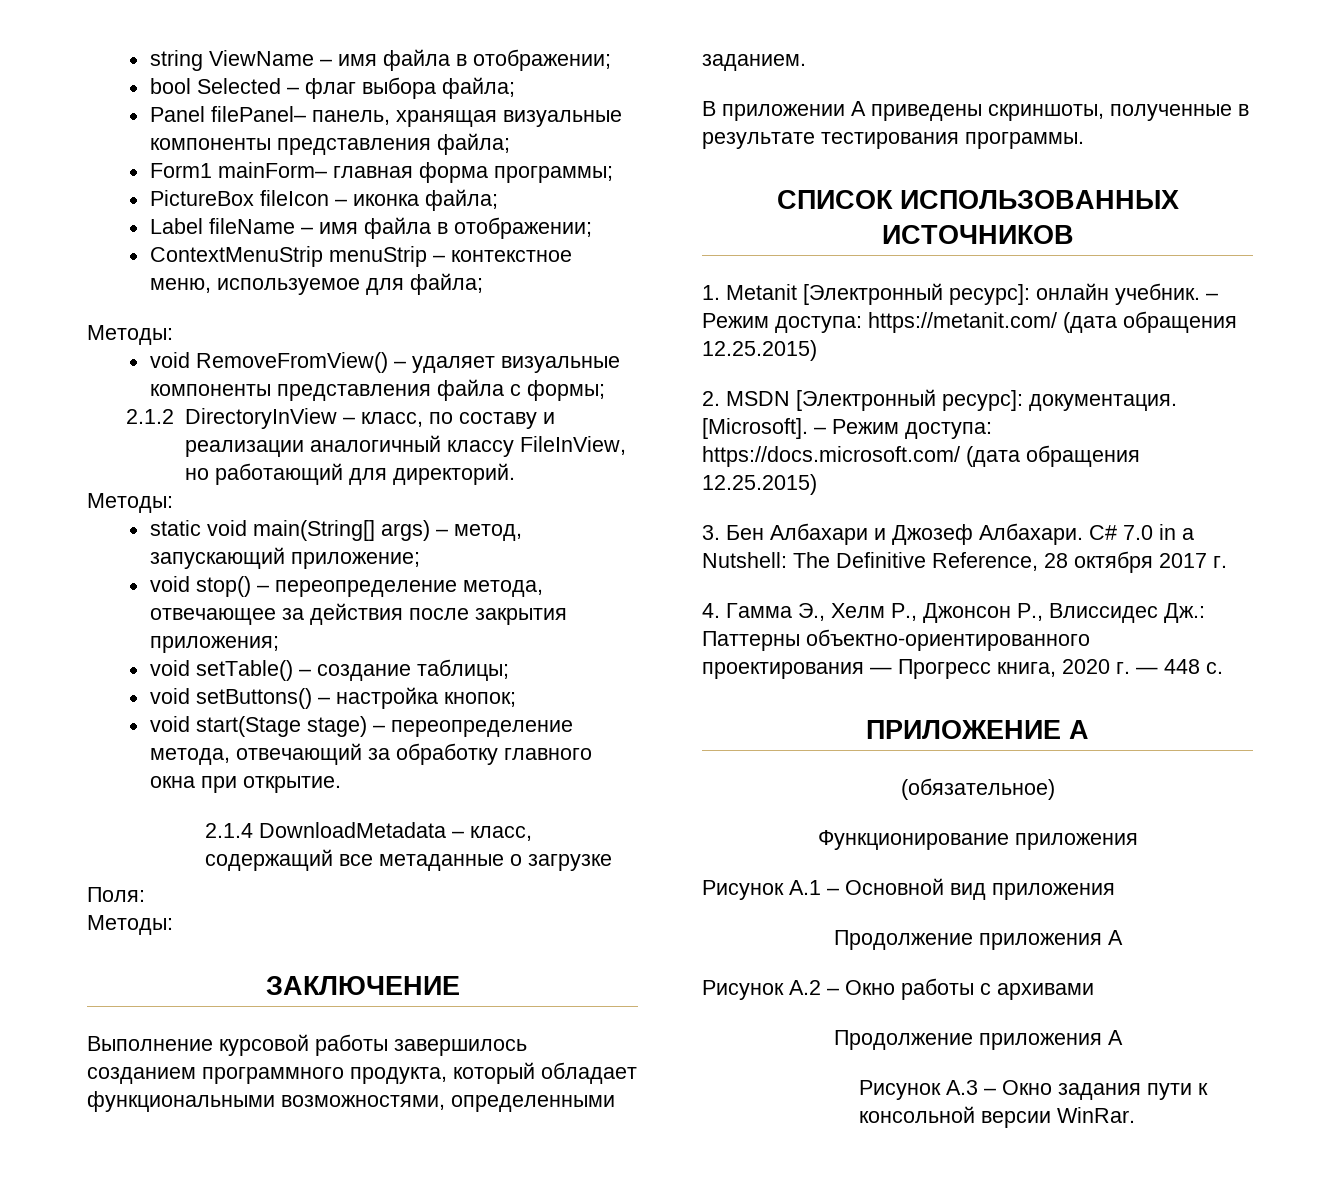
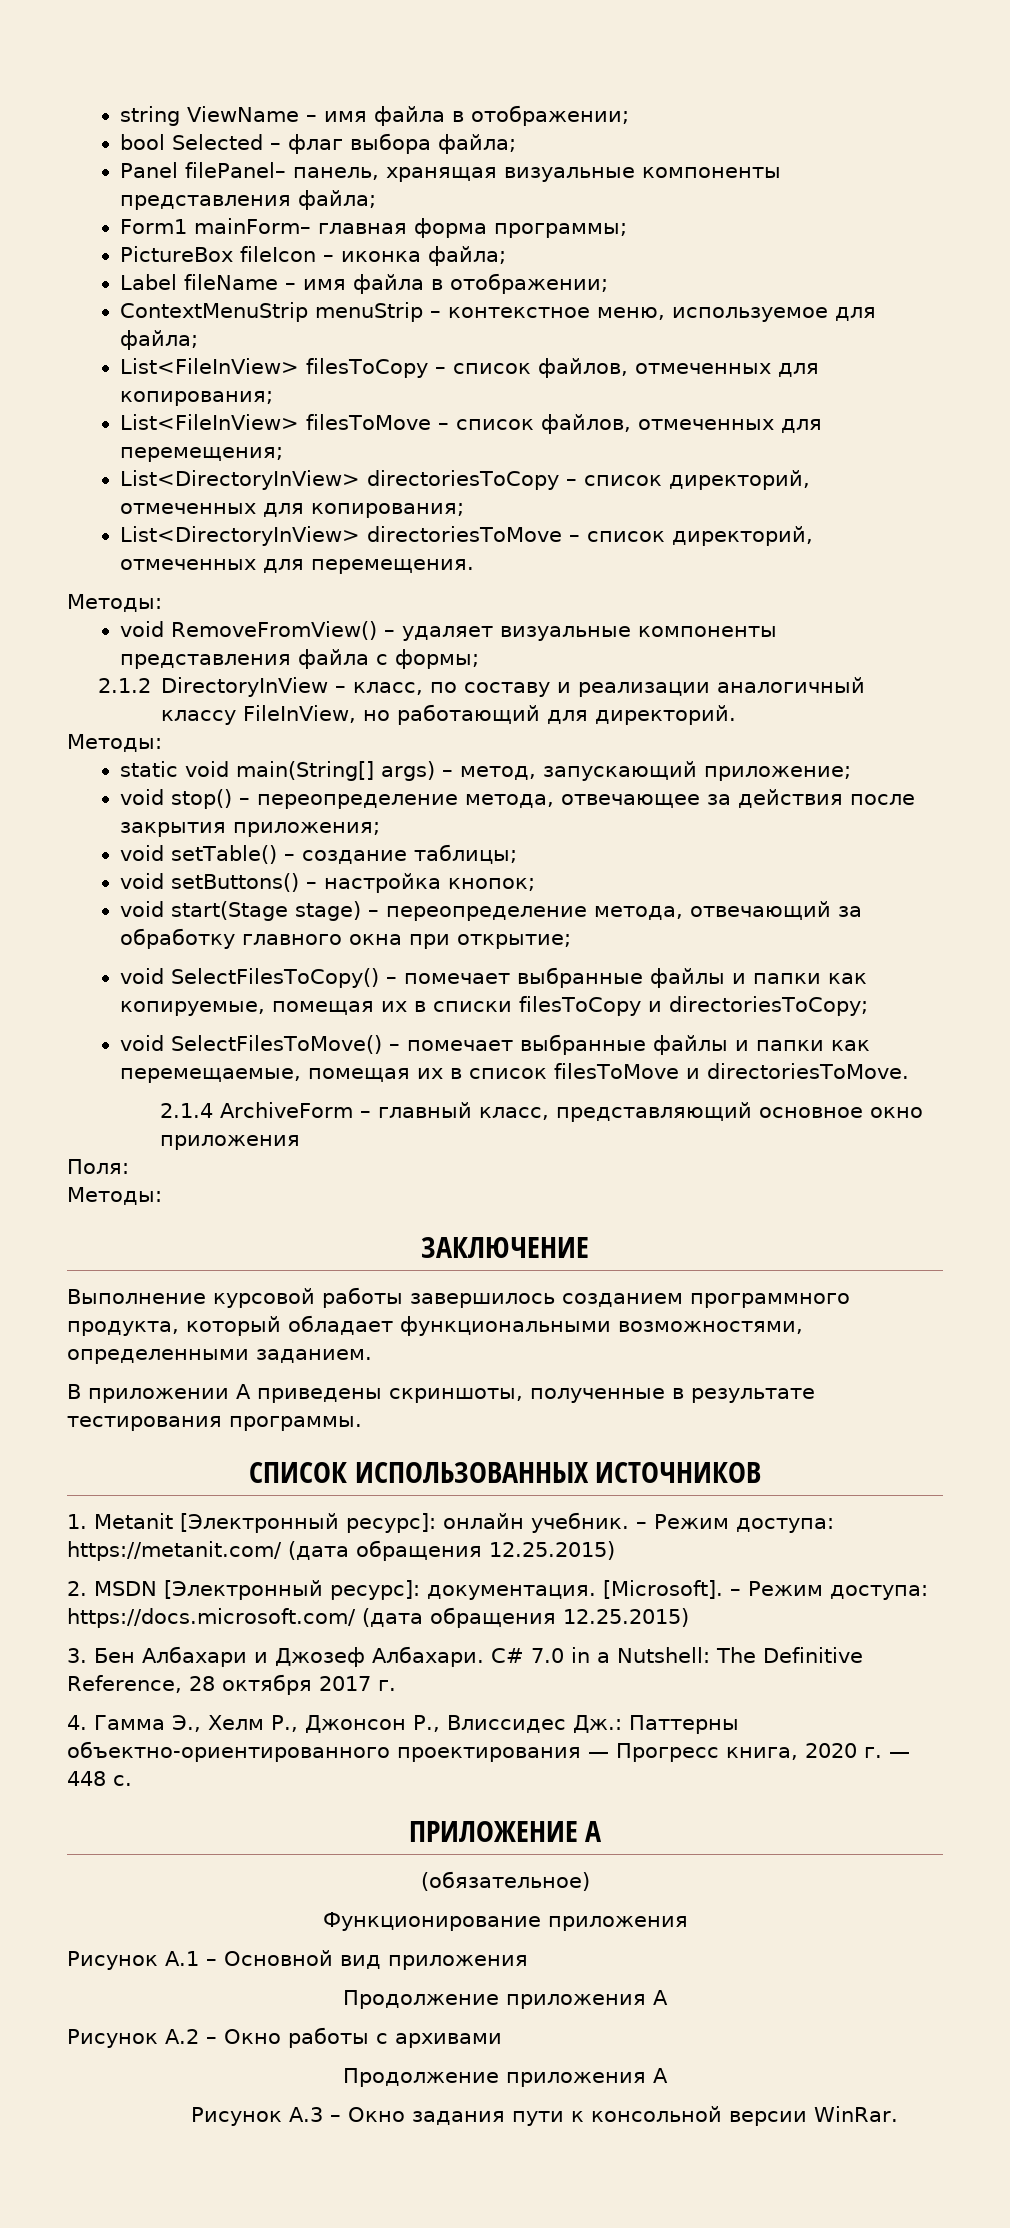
(483, 284) none -> [120,358,820,378] [120,391,274,406] [120,414,823,434] [120,447,284,462] [120,470,811,490] [120,503,465,518] [120,526,814,546] [120,559,475,574] // List<FileInView> filesToCopy – список файлов, отмеченных для копирования; // List<FileInView> filesToMove – список файлов, отмеченных для перемещения; // List<DirectoryInView> directoriesToCopy – список директорий, отмеченных для копирования; // List<DirectoryInView> directoriesToMove – список директорий, отмеченных для перемещения.
[242,776,341,793] [204,822,532,841] [204,849,612,871] открытие. // 2.1.4 DownloadMetadata – класс, содержащий все метаданные о загрузке -> [457,934,572,949] [120,967,868,988] [120,996,869,1016] [120,1034,871,1055] [120,1063,910,1083] [159,1102,923,1122] [159,1135,300,1150] открытие; // void SelectFilesToCopy() – помечает выбранные файлы и папки как копируемые, помещая их в списки filesToCopy и directoriesToCopy; // void SelectFilesToMove() – помечает выбранные файлы и папки как перемещаемые, помещая их в список filesToMove и directoriesToMove. // 2.1.4 ArchiveForm – главный класс, представляющий основное окно приложения

